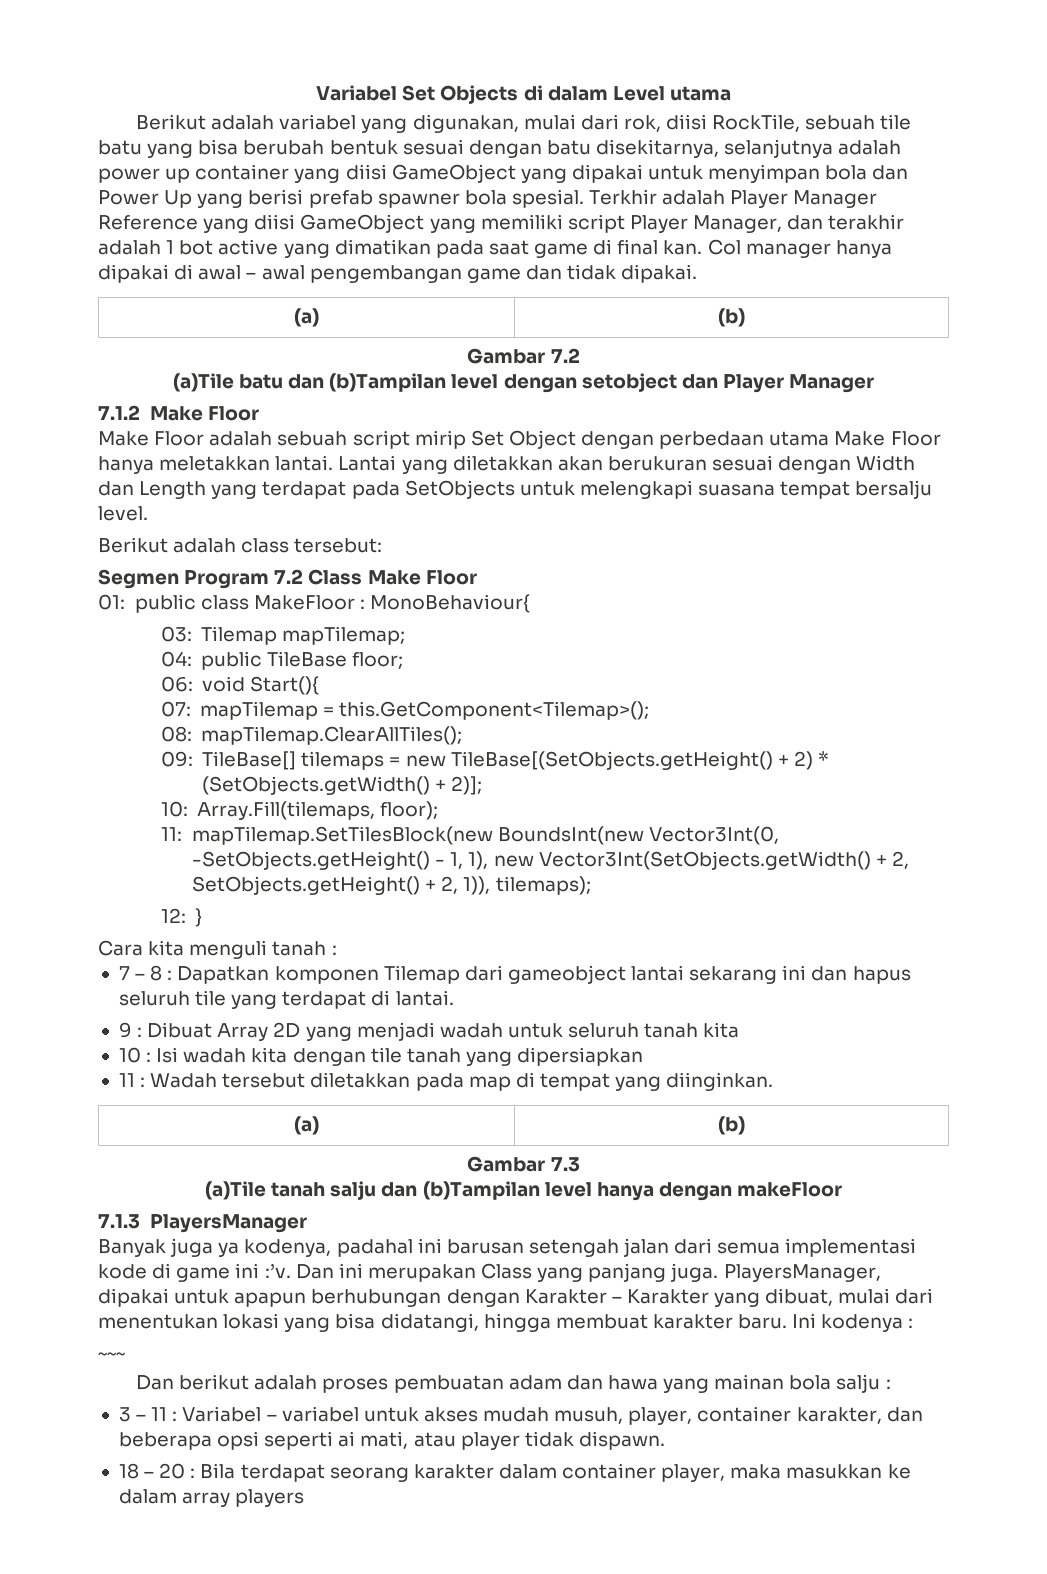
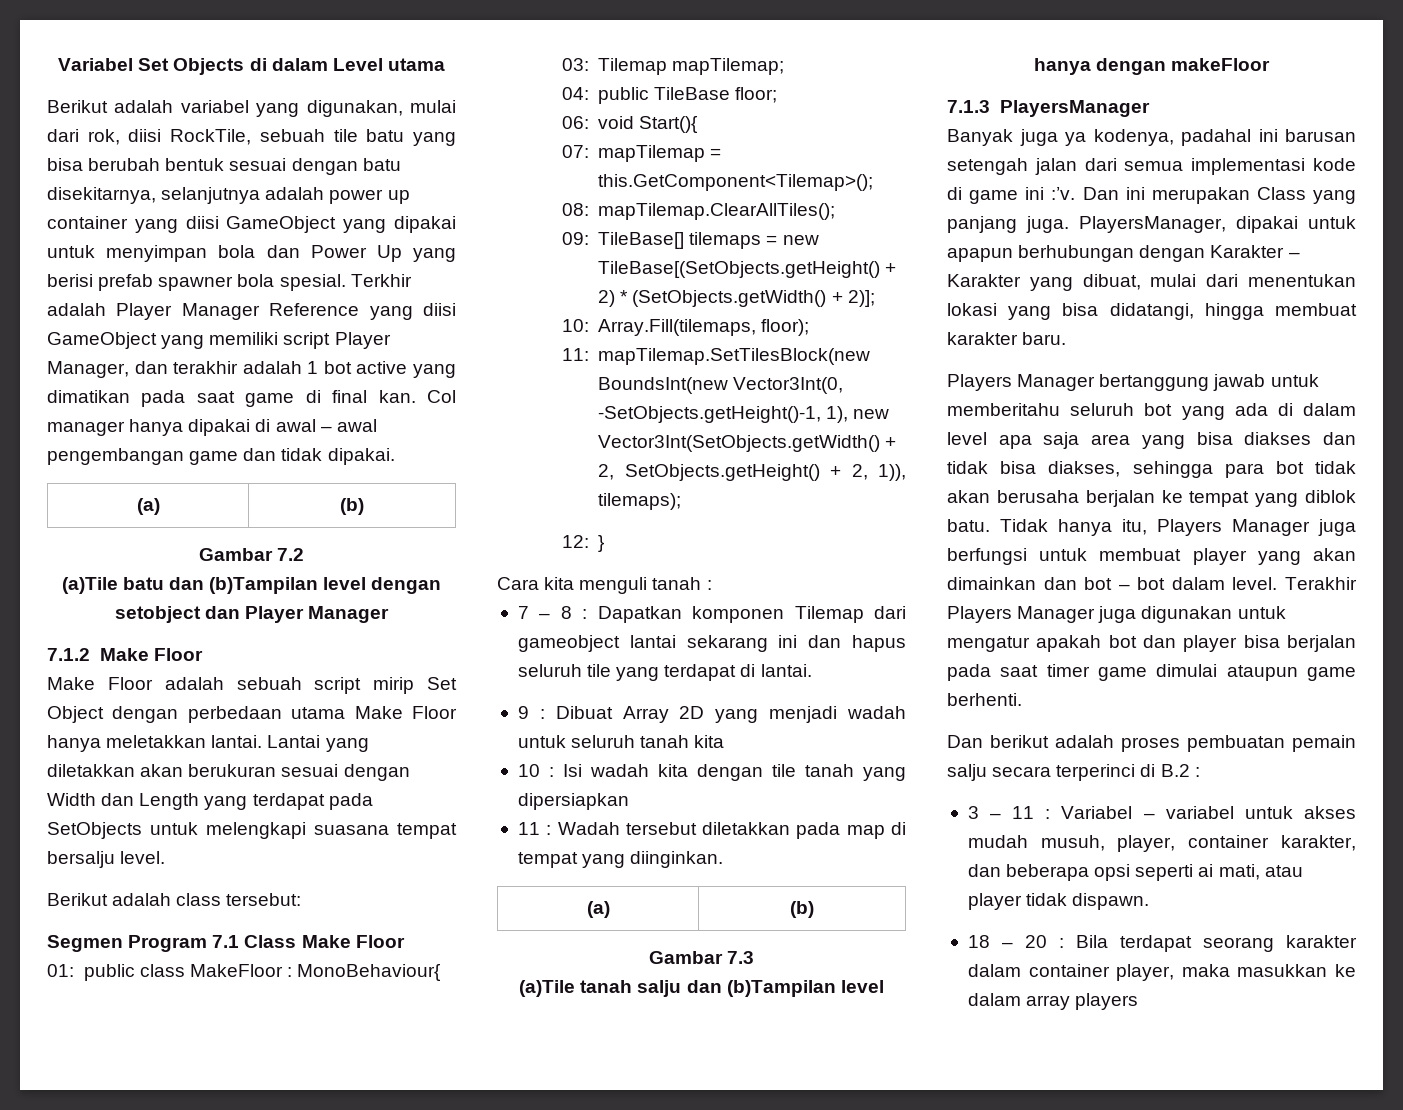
[274,569,304,584] 7.2 -> [212,935,240,948] 7.1
[192,851,464,870] -SetObjects.getHeight() - 1, -> [598,406,822,423] -SetObjects.getHeight()-1,
[792,1313,914,1332] [98,1352,126,1360] Ini kodenya : // ~~~ -> [947,374,1319,391] [947,403,1356,420] [947,432,1356,449] [947,461,1356,478] [947,490,1356,507] [947,519,1356,536] [947,548,1356,565] [947,577,1357,590] [947,606,1286,623] [947,635,1356,652] [947,664,1356,681] [947,693,1022,706] // Players Manager bertanggung jawab untuk memberitahu seluruh bot yang ada di dalam level apa saja area yang bisa diakses dan tidak bisa diakses, sehingga para bot tidak akan berusaha berjalan ke tempat yang diblok batu. Tidak hanya itu, Players Manager juga berfungsi untuk membuat player yang akan dimainkan dan bot – bot dalam level. Terakhir Players Manager juga digunakan untuk mengatur apakah bot dan player bisa berjalan pada saat timer game dimulai ataupun game berhenti.
[508,1374,881,1393] adam dan hawa yang mainan bola salju -> [1292,735,1356,752] [947,764,1190,781] pemain salju secara terperinci di B.2

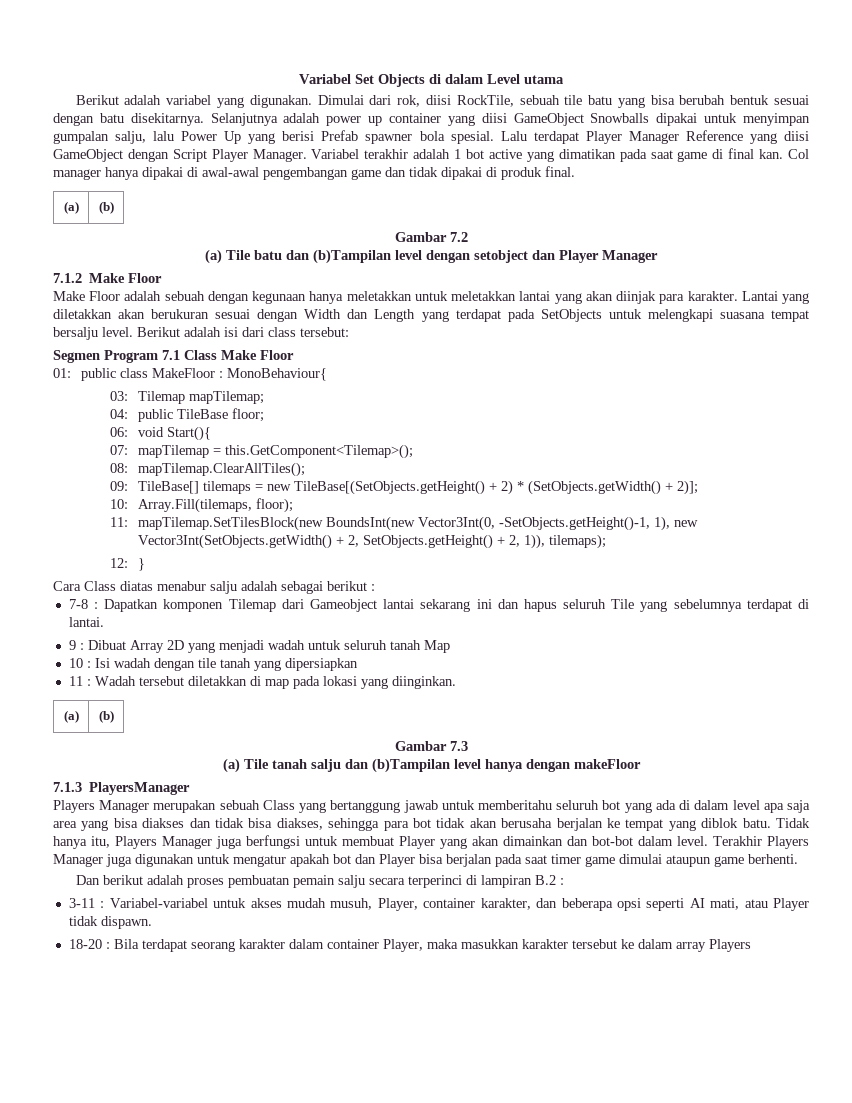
[306,100,456,117] digunakan, mulai -> [249,95,364,108] digunakan. Dimulai
[47,187,261,204] disekitarnya, selanjutnya -> [130,113,278,126] disekitarnya. Selanjutnya
[343,219,387,233] yang -> [590,113,650,123] Snowballs
[218,245,300,258] bola dan -> [53,131,175,144] gumpalan salju, lalu
[98,274,154,291] prefab -> [321,130,359,141] Prefab
[350,274,412,287] [47,303,106,316] Terkhir adalah -> [500,131,579,144] Lalu terdapat
[161,332,391,349] [47,361,168,378] yang memiliki script Player Manager, dan -> [127,149,360,162] dengan Script Player Manager. Variabel
[275,419,377,432] awal – awal -> [202,167,259,177] awal-awal
[327,448,395,465] dipakai. -> [441,166,575,180] dipakai di produk final.
[61,577,118,594] (a)Tile -> [205,249,251,264] (a) Tile
[314,677,457,694] [47,706,457,723] [47,735,263,752] script mirip Set Object dengan perbedaan utama Make Floor hanya meletakkan lantai. -> [207,291,738,304] dengan kegunaan hanya meletakkan untuk meletakkan lantai yang akan diinjak para karakter.
[47,893,172,906] // Berikut adalah -> [137,327,264,337] Berikut adalah isi dari
[544,577,712,594] [517,606,572,619] kita menguli tanah : // 7 – 8 -> [84,581,375,594] [68,599,88,609] Class diatas menabur salju adalah sebagai berikut : // 7-8
[517,635,620,652] gameobject -> [310,599,378,612] Gameobject
[587,664,660,681] tile yang -> [611,599,742,612] Tile yang sebelumnya
[694,735,725,748] kita -> [423,640,450,653] Map
[657,764,688,777] kita -> (151, 663) none
[796,822,906,839] [517,852,578,868] pada map di tempat -> [249,676,357,689] di map pada lokasi
[519,980,576,997] (a)Tile -> [222,758,269,773] (a) Tile
[947,129,1356,146] [947,158,1356,175] [947,187,1356,204] [947,216,1356,233] [947,245,1300,262] [947,274,1356,291] [947,303,1357,320] [947,332,1067,345] [947,374,1096,391] Banyak juga ya kodenya, padahal ini barusan setengah jalan dari semua implementasi kode di game ini :’v. Dan ini merupakan Class yang panjang juga. PlayersManager, dipakai untuk apapun berhubungan dengan Karakter – Karakter yang dibuat, mulai dari menentukan lokasi yang bisa didatangi, hingga membuat karakter baru. // Players Manager -> [53,800,327,813] Players Manager merupakan sebuah Class yang
[1192,548,1247,565] player -> [399,836,435,849] Player
[1084,577,1166,590] bot – bot -> [592,836,633,846] bot-bot
[1183,635,1238,652] player -> [379,854,415,867] Player
(1156, 770) none -> [480,875,532,888] lampiran
[967,806,1234,819] 3 – 11 : Variabel – variabel -> [68,898,208,908] 3-11 : Variabel-variabel
[1117,835,1176,852] player, -> [377,898,418,911] Player,
[1198,864,1214,877] ai -> [689,898,705,908] AI
[967,893,1022,910] player -> [772,898,809,911] Player
[967,935,1047,948] 18 – 20 -> [68,939,102,949] 18-20
[1116,964,1175,981] player, -> [382,939,423,952] Player,
(1328, 970) none -> [521,939,617,949] karakter tersebut
[1075,993,1139,1010] players -> [708,939,751,952] Players

